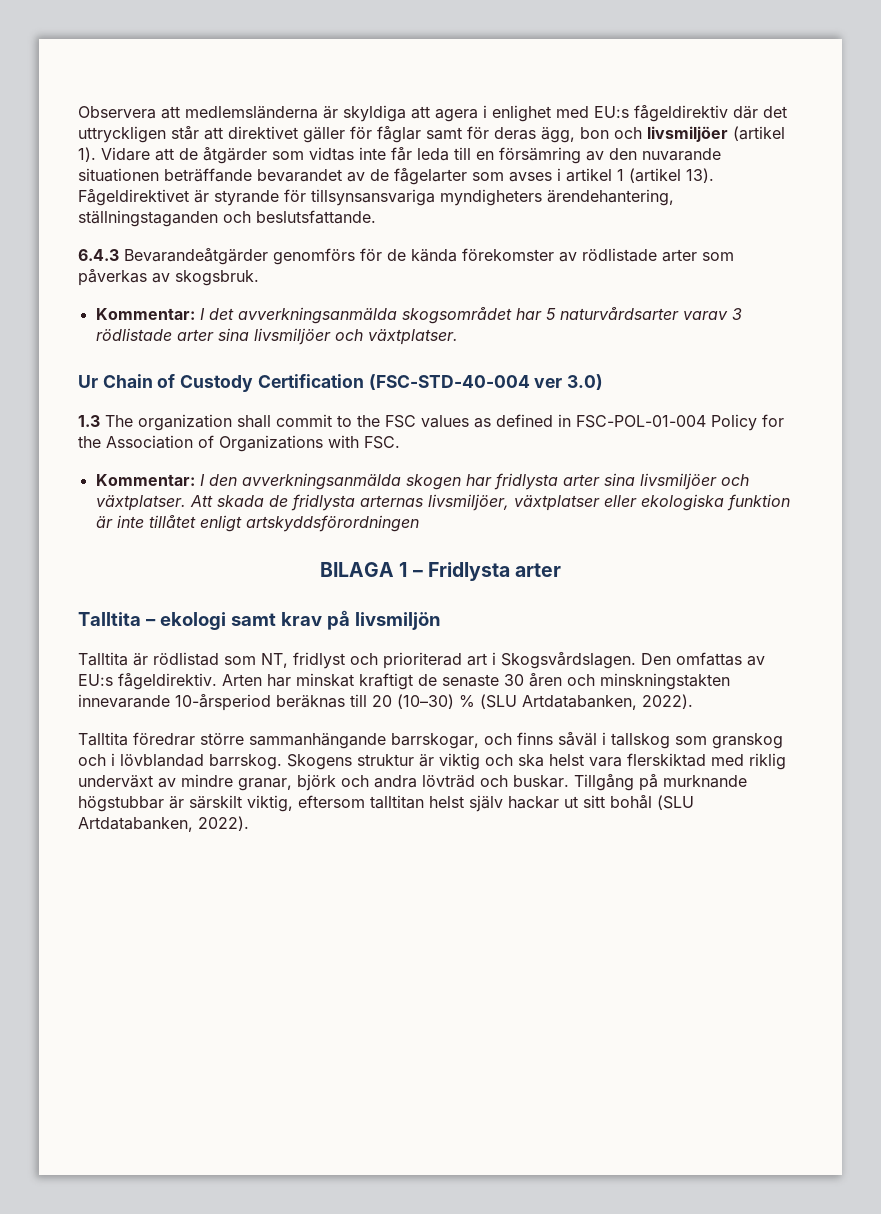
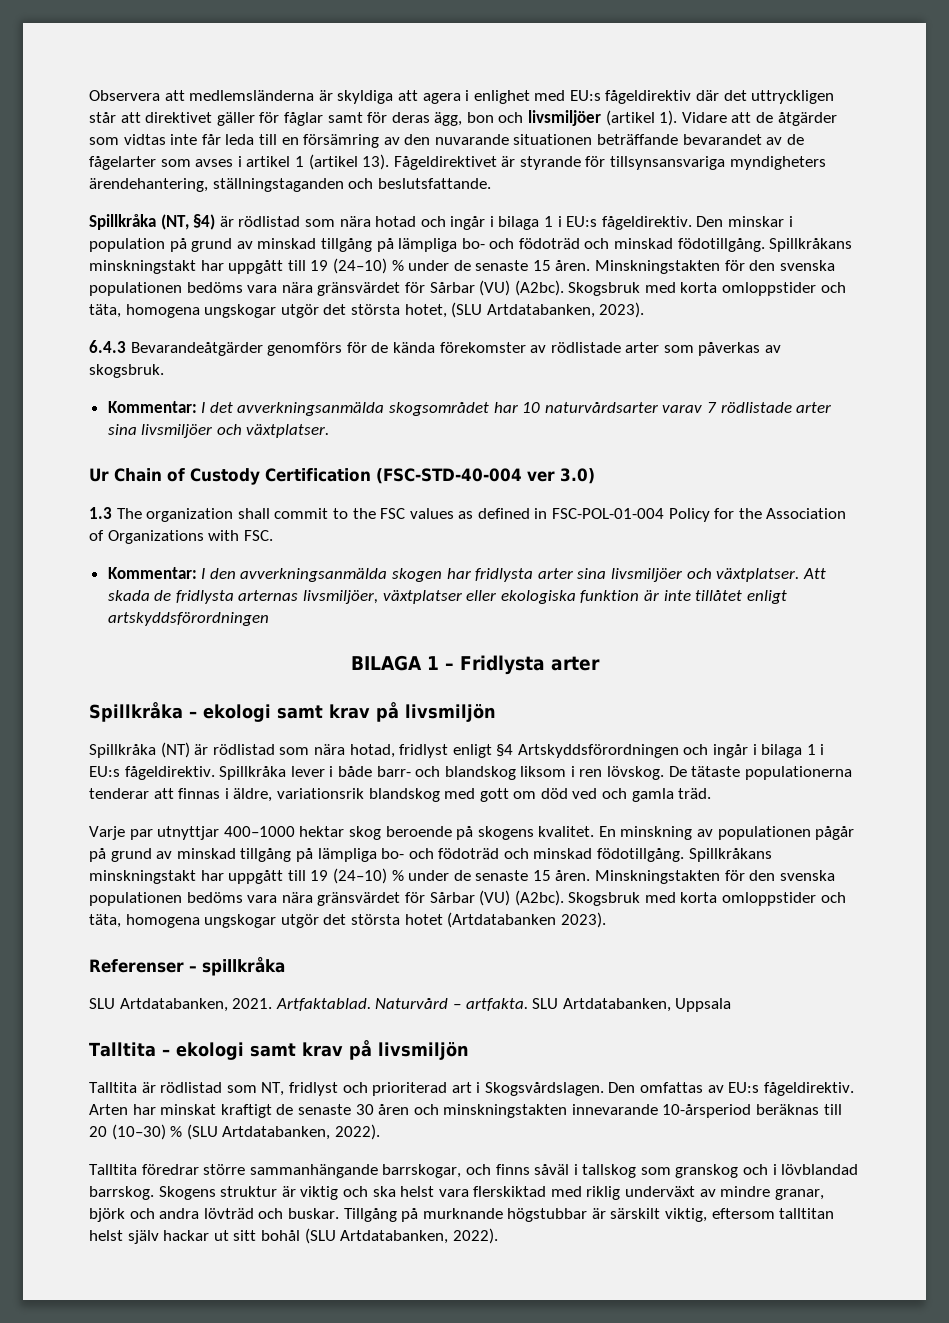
(376, 217) none -> [89,214,793,230] [89,238,853,252] [89,258,835,274] [89,280,846,296] [89,302,645,318] // Spillkråka (NT, §4) är rödlistad som nära hotad och ingår i bilaga 1 i EU:s fågeldirektiv. Den minskar i population på grund av minskad tillgång på lämpliga bo- och födoträd och minskad födotillgång. Spillkråkans minskningstakt har uppgått till 19 (24–10) % under de senaste 15 åren. Minskningstakten för den svenska populationen bedöms vara nära gränsvärdet för Sårbar (VU) (A2bc). Skogsbruk med korta omloppstider och täta, homogena ungskogar utgör det största hotet, (SLU Artdatabanken, 2023).
[545,308,556,320] 5 -> [522,402,541,413] 10
[731,308,742,320] 3 -> [707,402,718,413] 7
(562, 570) none -> [89,702,496,722] [89,742,825,758] [89,766,852,780] [89,788,712,802] [89,826,855,840] [89,848,772,862] [89,868,835,884] [89,890,846,906] [89,912,606,928] [89,956,285,976] [89,998,732,1012] // Spillkråka – ekologi samt krav på livsmiljön // Spillkråka (NT) är rödlistad som nära hotad, fridlyst enligt §4 Artskyddsförordningen och ingår i bilaga 1 i EU:s fågeldirektiv. Spillkråka lever i både barr- och blandskog liksom i ren lövskog. De tätaste populationerna tenderar att finnas i äldre, variationsrik blandskog med gott om död ved och gamla träd. // Varje par utnyttjar 400–1000 hektar skog beroende på skogens kvalitet. En minskning av populationen pågår på grund av minskad tillgång på lämpliga bo- och födoträd och minskad födotillgång. Spillkråkans minskningstakt har uppgått till 19 (24–10) % under de senaste 15 åren. Minskningstakten för den svenska populationen bedöms vara nära gränsvärdet för Sårbar (VU) (A2bc). Skogsbruk med korta omloppstider och täta, homogena ungskogar utgör det största hotet (Artdatabanken 2023). // Referenser – spillkråka // SLU Artdatabanken, 2021. Artfaktablad. Naturvård – artfakta. SLU Artdatabanken, Uppsala

